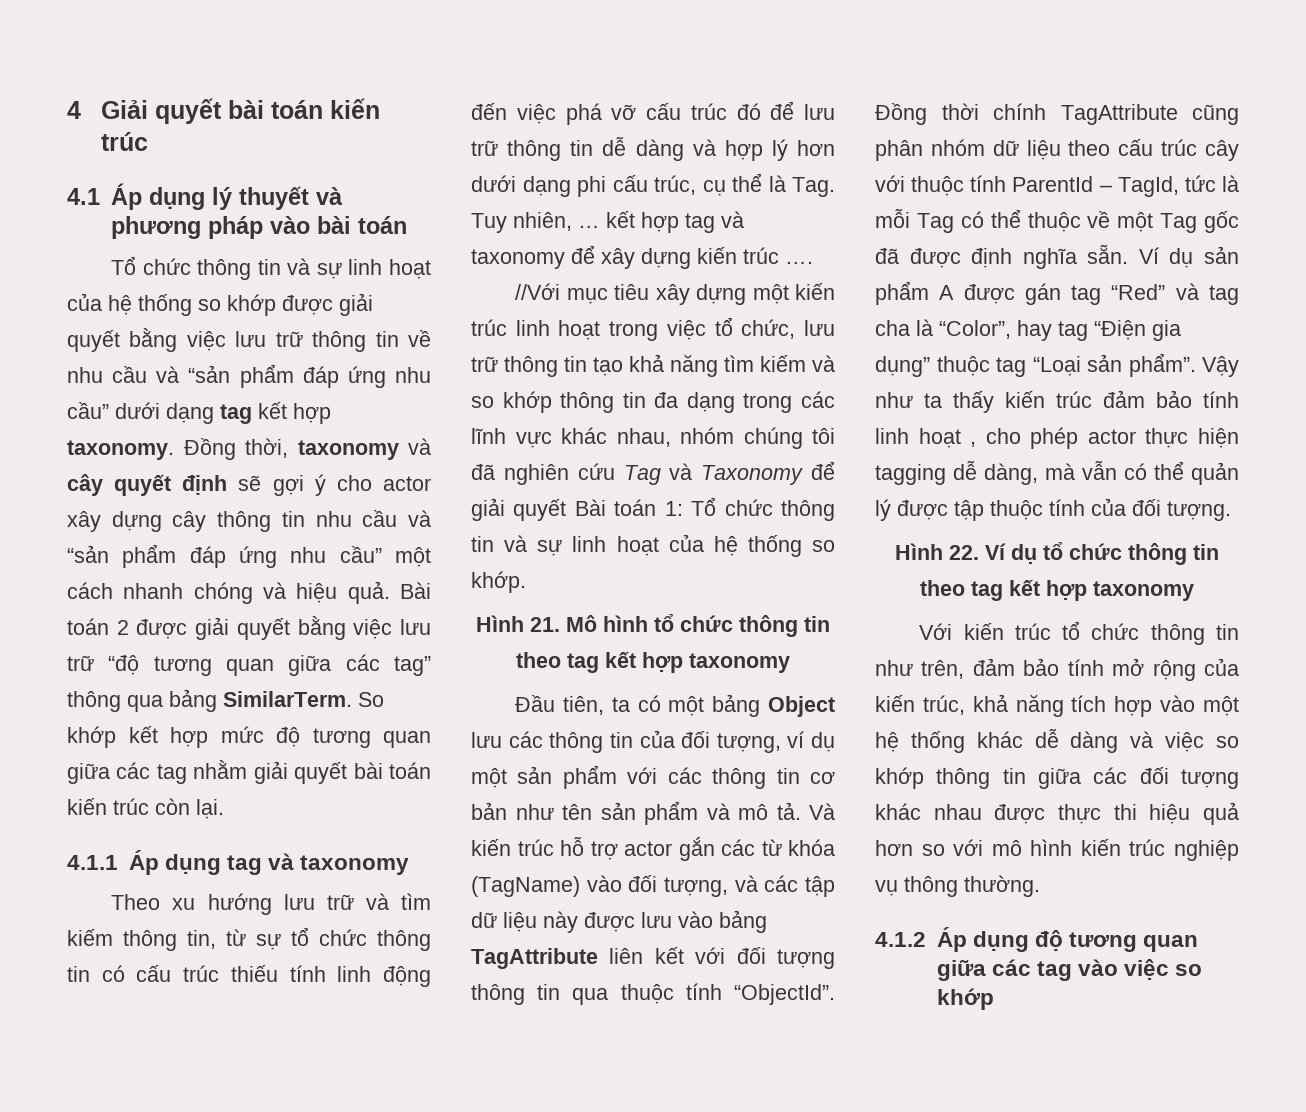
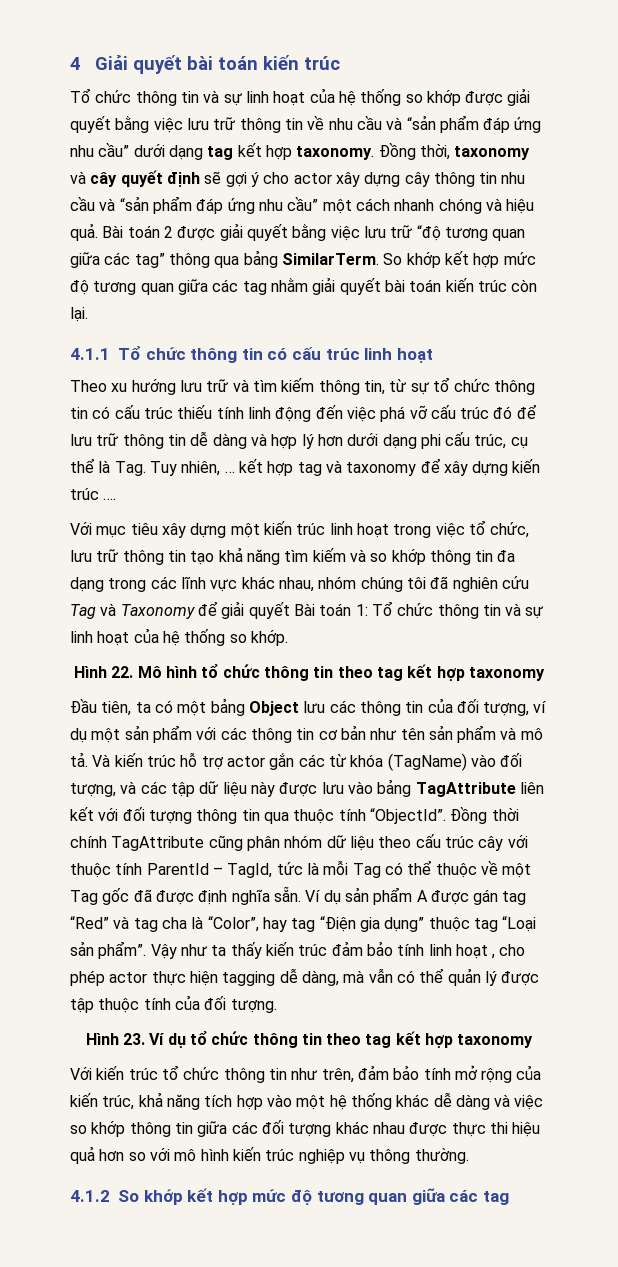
[67,183,343,210] [110,216,407,239] // 4.1 Áp dụng lý thuyết và phương pháp vào bài toán -> (341, 63) none
[128,850,410,875] Áp dụng tag và taxonomy -> [118,346,433,363] Tổ chức thông tin có cấu trúc linh hoạt
[515,283,561,300] //Với -> [70,522,92,535] Với
[530,617,560,632] 21. -> [111,666,134,678] 22.
[949,545,979,560] 22. -> [122,1033,145,1045] 23.
[936,927,1199,952] [936,959,1203,981] [936,988,994,1010] Áp dụng độ tương quan giữa các tag vào việc so khớp -> [118,1188,509,1205] So khớp kết hợp mức độ tương quan giữa các tag

